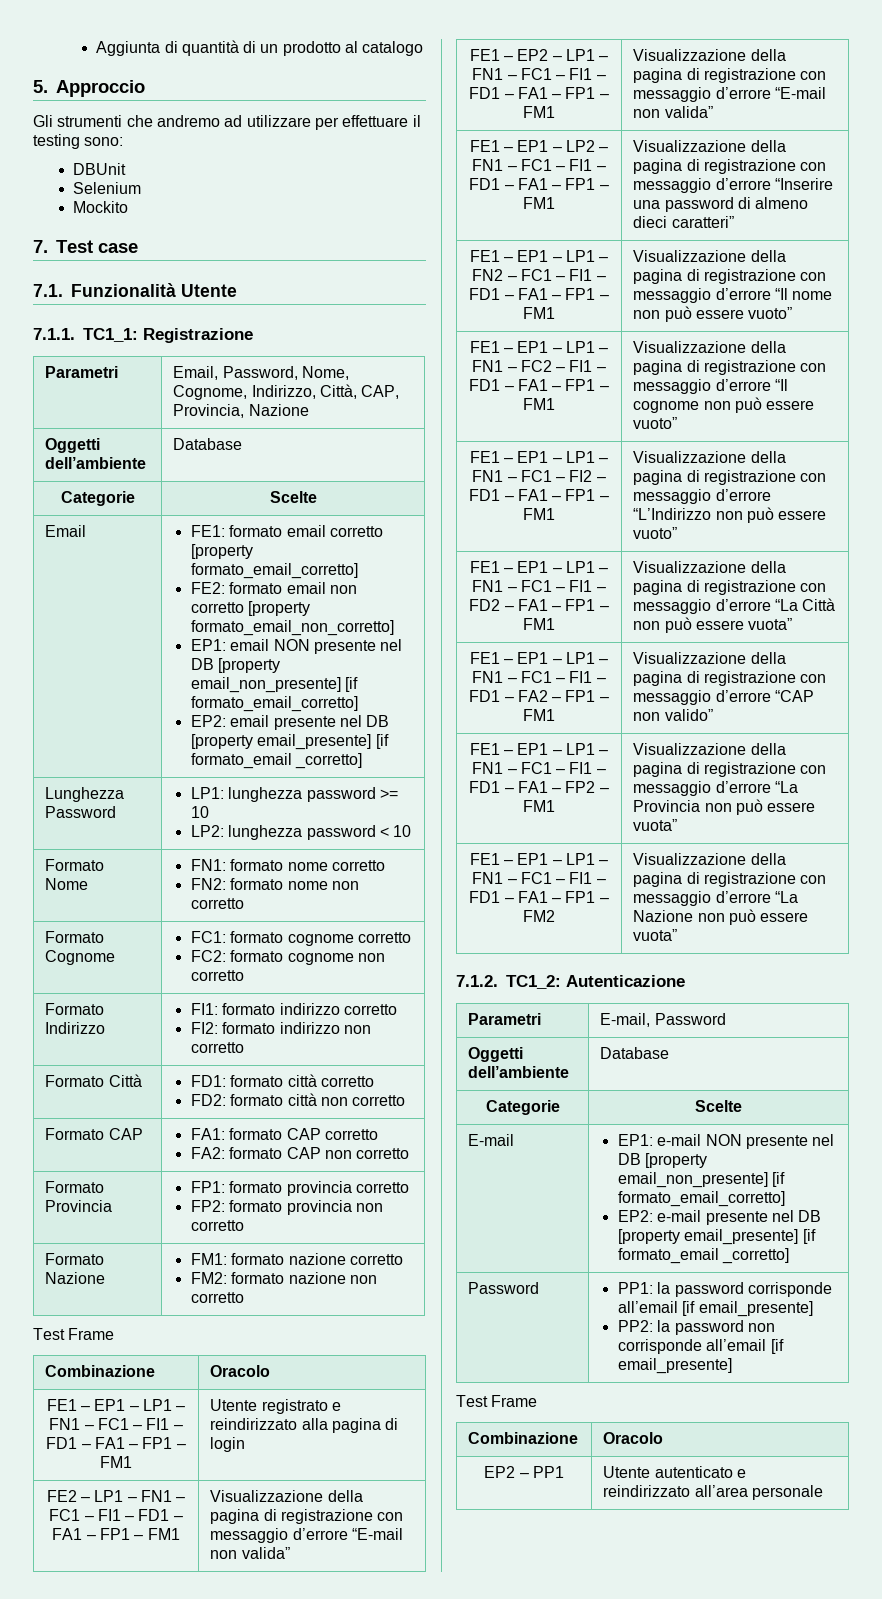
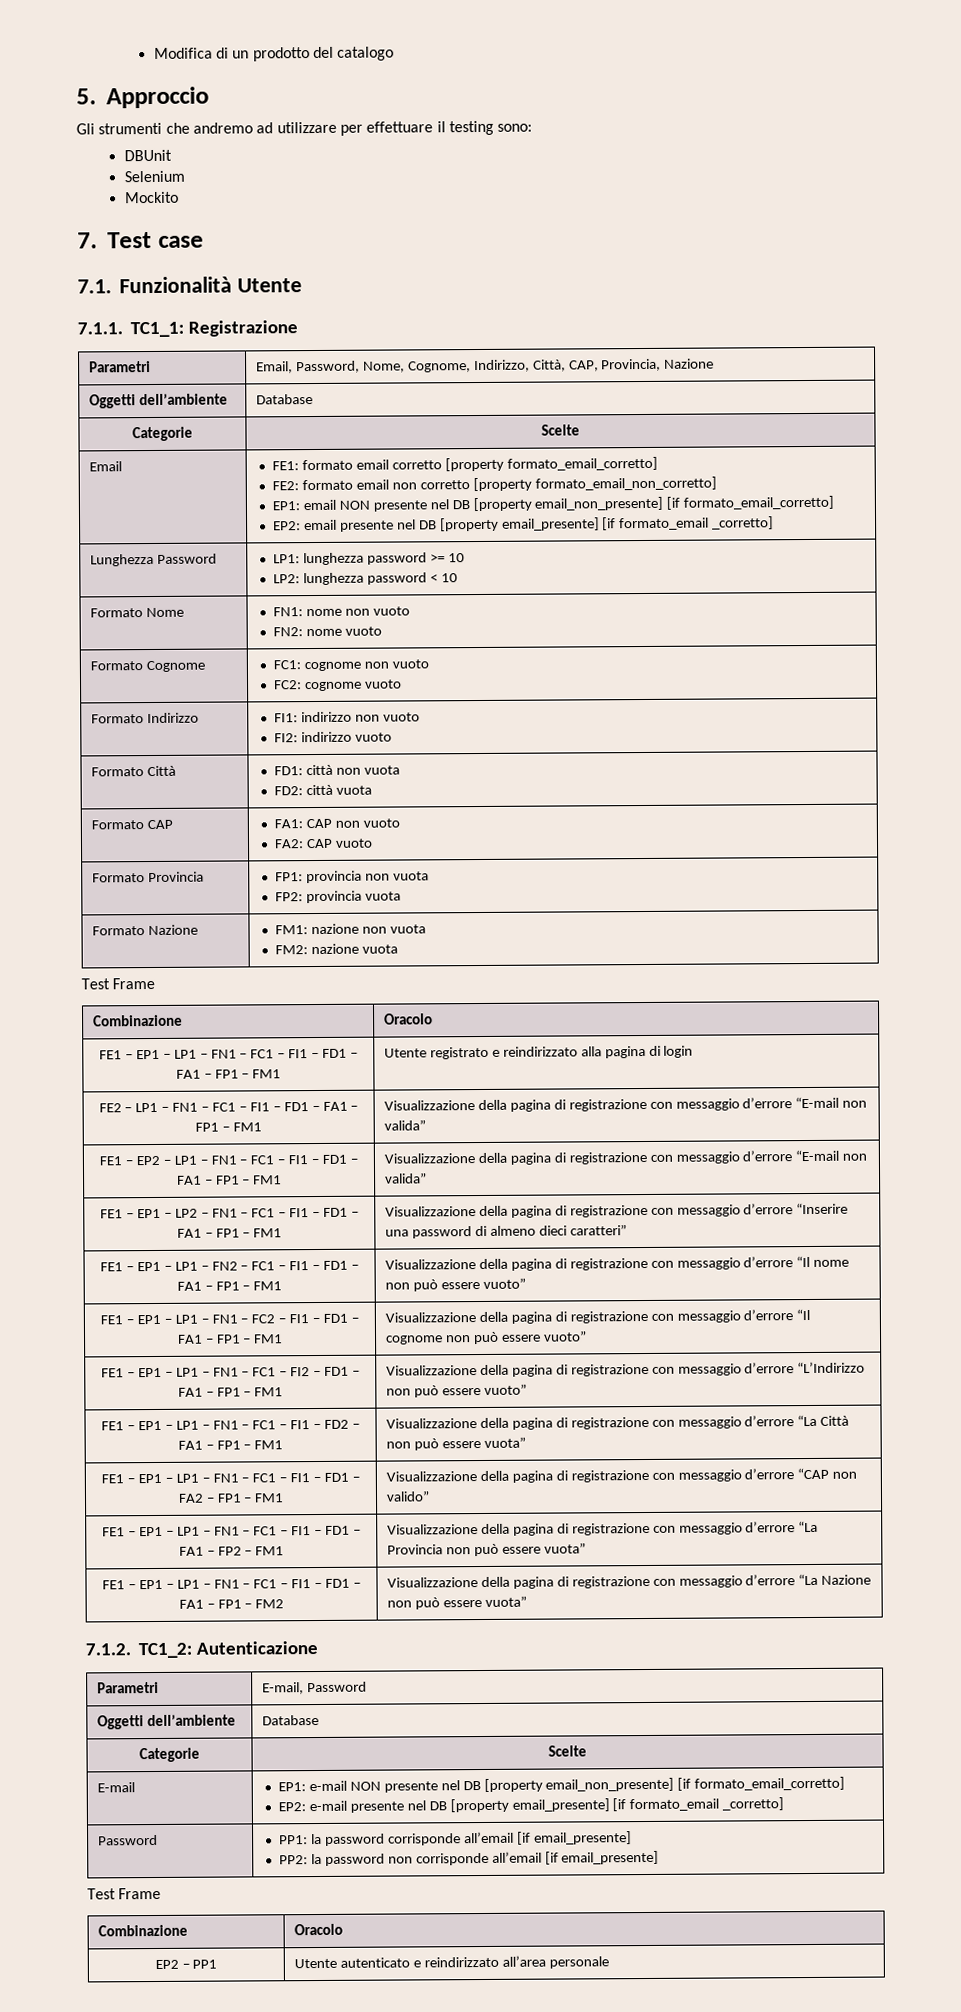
[96,40,239,56] Aggiunta di quantità -> [153,47,213,59] Modifica
[345,41,359,53] al -> [312,46,334,59] del
[230,859,385,871] [190,878,359,890] [190,898,244,909] [45,931,105,943] [45,950,116,965] [190,931,411,946] [190,950,385,965] [190,970,244,981] [45,1003,105,1015] [45,1022,106,1034] [190,1003,397,1015] [190,1022,371,1034] [190,1042,244,1053] [45,1074,142,1087] [190,1074,374,1087] [190,1093,406,1106] [45,1128,143,1140] [190,1128,378,1140] [190,1147,410,1159] [45,1181,105,1193] [45,1200,113,1212] [190,1181,409,1196] [190,1200,383,1215] [190,1220,244,1231] [45,1253,105,1265] [45,1272,106,1284] [190,1253,403,1265] [190,1272,377,1284] [190,1292,244,1303] formato nome corretto // FN2: formato nome non corretto // Formato Cognome | FC1: formato cognome corretto // FC2: formato cognome non corretto // Formato Indirizzo | FI1: formato indirizzo corretto // FI2: formato indirizzo non corretto // Formato Città | FD1: formato città corretto // FD2: formato città non corretto // Formato CAP | FA1: formato CAP corretto // FA2: formato CAP non corretto // Formato Provincia | FP1: formato provincia corretto // FP2: formato provincia non corretto // Formato Nazione | FM1: formato nazione corretto // FM2: formato nazione non corretto -> [305,606,410,617] [273,626,382,637] [90,660,205,673] [273,659,429,672] [274,679,402,692] [91,712,199,724] [274,711,420,723] [274,731,392,743] [91,765,176,777] [274,764,400,776] [274,784,372,796] [91,819,173,830] [274,818,400,829] [274,838,373,849] [92,871,204,883] [275,870,429,884] [275,890,401,904] [92,924,198,936] [275,923,426,935] [275,943,398,955] nome non vuoto // FN2: nome vuoto // Formato Cognome | FC1: cognome non vuoto // FC2: cognome vuoto // Formato Indirizzo | FI1: indirizzo non vuoto // FI2: indirizzo vuoto // Formato Città | FD1: città non vuota // FD2: città vuota // Formato CAP | FA1: CAP non vuoto // FA2: CAP vuoto // Formato Provincia | FP1: provincia non vuota // FP2: provincia vuota // Formato Nazione | FM1: nazione non vuota // FM2: nazione vuota

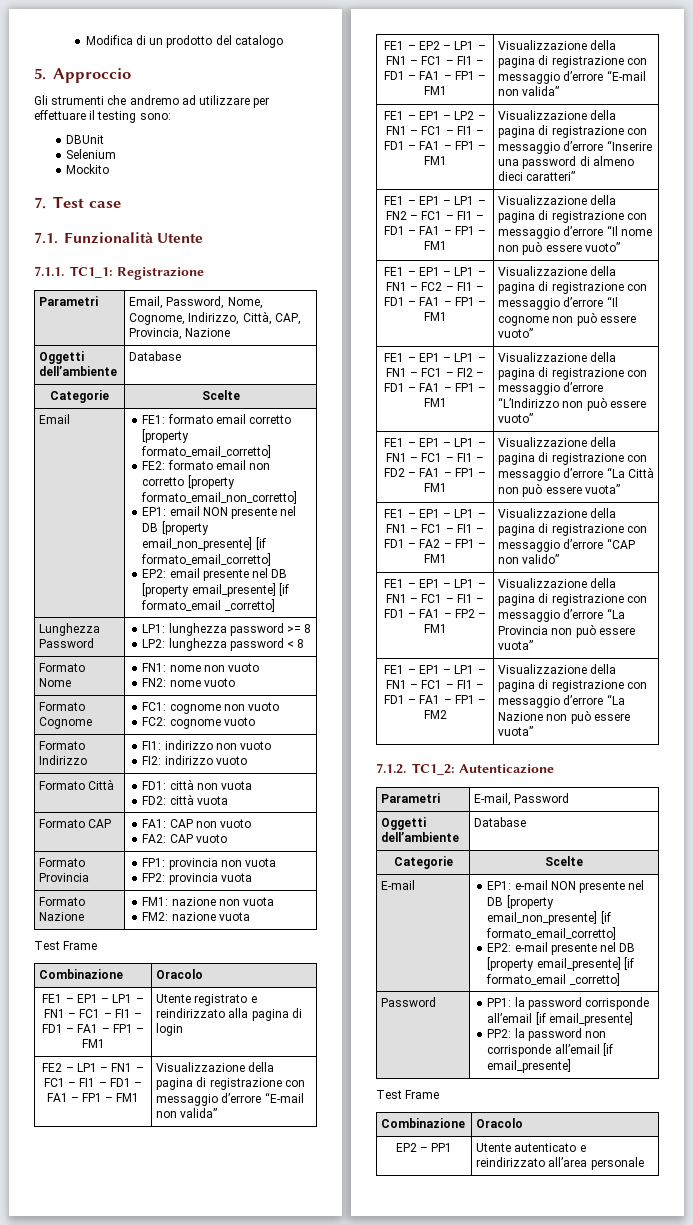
[447,553,465,563] 10 -> [304,624,312,633] 8
[440,573,458,583] 10 -> [297,639,305,648] 8

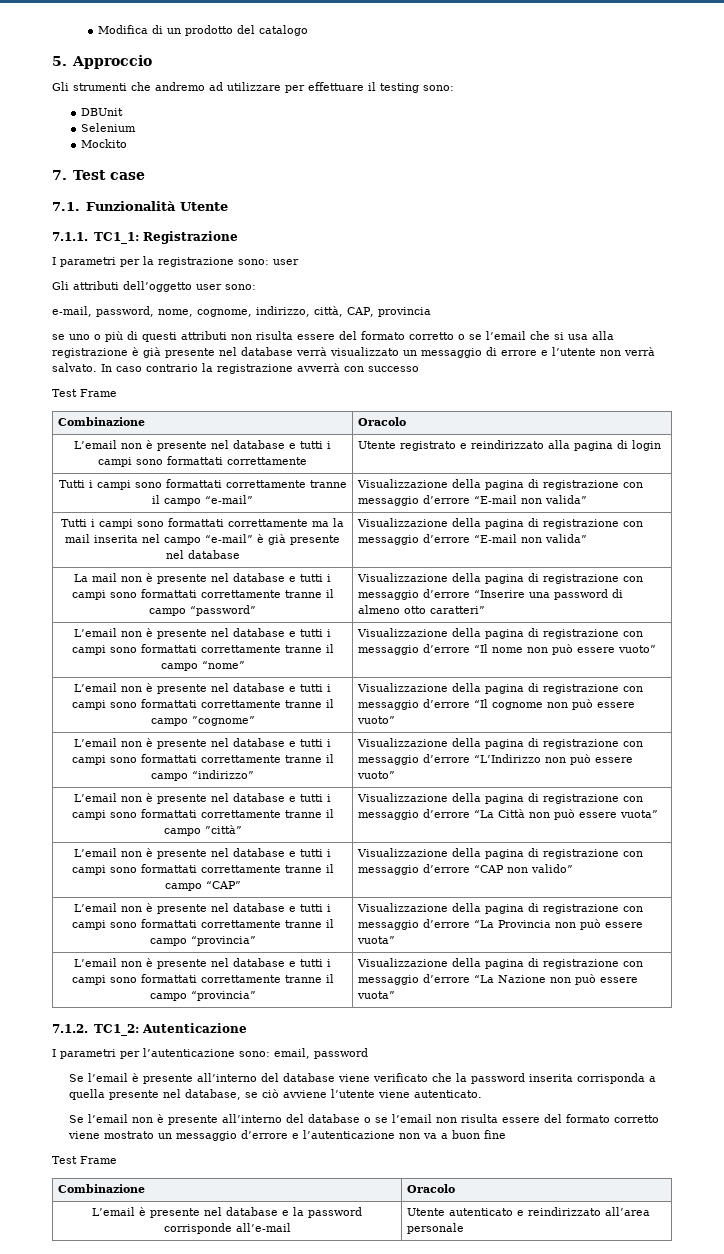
[39,296,99,306] [129,296,263,309] [129,311,301,325] [129,328,231,340] [39,351,85,364] [39,366,118,376] [129,351,182,361] [50,390,109,403] [201,390,240,400] [39,414,71,424] [142,414,292,424] [142,429,190,443] [141,445,272,458] [142,460,271,470] [142,475,235,489] [141,491,298,504] [142,506,297,519] [142,521,209,535] [142,537,266,551] [141,553,272,566] [142,568,288,581] [142,583,289,597] [141,599,275,612] [39,623,101,636] [39,638,95,648] [142,623,312,636] [142,638,305,651] [39,663,86,672] [39,678,72,687] [142,663,260,672] [142,678,235,687] [39,702,86,711] [39,717,93,729] [142,702,280,714] [142,717,255,729] [39,741,86,750] [39,755,88,765] [142,740,272,750] [142,755,247,765] [39,779,115,790] [142,779,253,790] [142,794,228,805] [39,819,112,828] [142,819,252,828] [142,834,227,843] [39,858,86,867] [39,873,90,882] [142,858,277,870] [142,873,252,885] [39,897,86,906] [39,912,85,921] [142,897,275,906] [142,912,250,921] [34,941,98,950] [39,969,124,979] [156,969,204,979] [42,994,144,1003] [43,1009,143,1018] [41,1024,145,1033] [81,1039,105,1048] // Parametri | Email, Password, Nome, Cognome, Indirizzo, Città, CAP, Provincia, Nazione // Oggetti dell’ambiente | Database // Categorie | Scelte // Email | FE1: formato email corretto [property formato_email_corretto] // FE2: formato email non corretto [property formato_email_non_corretto] // EP1: email NON presente nel DB [property email_non_presente] [if formato_email_corretto] // EP2: email presente nel DB [property email_presente] [if formato_email _corretto] // Lunghezza Password | LP1: lunghezza password >= 8 // LP2: lunghezza password < 8 // Formato Nome | FN1: nome non vuoto // FN2: nome vuoto // Formato Cognome | FC1: cognome non vuoto // FC2: cognome vuoto // Formato Indirizzo | FI1: indirizzo non vuoto // FI2: indirizzo vuoto // Formato Città | FD1: città non vuota // FD2: città vuota // Formato CAP | FA1: CAP non vuoto // FA2: CAP vuoto // Formato Provincia | FP1: provincia non vuota // FP2: provincia vuota // Formato Nazione | FM1: nazione non vuota // FM2: nazione vuota // Test Frame // Combinazione | Oracolo // FE1 – EP1 – LP1 – FN1 – FC1 – FI1 – FD1 – FA1 – FP1 – FM1 -> [52,256,299,267] [52,281,256,292] [52,306,431,317] [52,331,614,342] [52,347,655,358] [52,363,419,374] [52,389,117,397] [58,417,146,426] [358,417,407,426] [74,440,331,451] [98,456,307,467] // I parametri per la registrazione sono: user // Gli attributi dell’oggetto user sono: // e-mail, password, nome, cognome, indirizzo, città, CAP, provincia // se uno o più di questi attributi non risulta essere del formato corretto o se l’email che si usa alla registrazione è già presente nel database verrà visualizzato un messaggio di errore e l’utente non verrà salvato. In caso contrario la registrazione avverrà con successo // Test Frame // Combinazione | Oracolo // L’email non è presente nel database e tutti i campi sono formattati correttamente
[42,1063,144,1072] [43,1078,143,1087] [46,1093,140,1102] FE2 – LP1 – FN1 – FC1 – FI1 – FD1 – FA1 – FP1 – FM1 -> [58,479,347,490] [152,495,253,506] Tutti i campi sono formattati correttamente tranne il campo “e-mail”
[384,41,486,50] [385,56,485,65] [383,71,487,80] [423,86,447,95] FE1 – EP2 – LP1 – FN1 – FC1 – FI1 – FD1 – FA1 – FP1 – FM1 -> [60,518,344,529] [65,534,340,545] [165,550,240,559] Tutti i campi sono formattati correttamente ma la mail inserita nel campo “e-mail” è già presente nel database
[384,111,486,120] [385,126,485,135] [383,141,487,150] [423,156,447,165] FE1 – EP1 – LP2 – FN1 – FC1 – FI1 – FD1 – FA1 – FP1 – FM1 -> [74,573,331,584] [71,589,334,600] [149,605,256,616] La mail non è presente nel database e tutti i campi sono formattati correttamente tranne il campo “password”
[498,171,524,181] dieci -> [404,606,427,614] otto
[384,196,486,205] [385,211,485,220] [383,226,487,235] [423,241,447,250] FE1 – EP1 – LP1 – FN2 – FC1 – FI1 – FD1 – FA1 – FP1 – FM1 -> [74,628,331,639] [71,644,334,655] [160,661,245,671] L’email non è presente nel database e tutti i campi sono formattati correttamente tranne il campo “nome”
[384,267,486,276] [385,282,485,291] [383,297,487,306] [423,312,447,321] FE1 – EP1 – LP1 – FN1 – FC2 – FI1 – FD1 – FA1 – FP1 – FM1 -> [74,683,331,694] [71,699,334,710] [150,716,255,726] L’email non è presente nel database e tutti i campi sono formattati correttamente tranne il campo ”cognome”
[384,353,486,362] [385,368,485,377] [383,383,487,392] [423,398,447,407] FE1 – EP1 – LP1 – FN1 – FC1 – FI2 – FD1 – FA1 – FP1 – FM1 -> [74,738,331,749] [71,754,334,765] [151,770,254,781] L’email non è presente nel database e tutti i campi sono formattati correttamente tranne il campo “indirizzo”
[384,438,486,447] [385,453,485,462] [383,468,487,477] [423,483,447,492] FE1 – EP1 – LP1 – FN1 – FC1 – FI1 – FD2 – FA1 – FP1 – FM1 -> [74,793,331,804] [71,809,334,820] [163,825,242,836] L’email non è presente nel database e tutti i campi sono formattati correttamente tranne il campo ”città”
[384,509,486,518] [385,524,485,533] [383,539,487,548] [423,554,447,563] FE1 – EP1 – LP1 – FN1 – FC1 – FI1 – FD1 – FA2 – FP1 – FM1 -> [74,848,331,859] [71,864,334,875] [164,881,241,891] L’email non è presente nel database e tutti i campi sono formattati correttamente tranne il campo “CAP”
[384,579,486,588] [385,594,485,603] [383,609,487,618] [423,624,447,633] FE1 – EP1 – LP1 – FN1 – FC1 – FI1 – FD1 – FA1 – FP2 – FM1 -> [74,903,331,914] [71,919,334,930] [149,936,256,946] L’email non è presente nel database e tutti i campi sono formattati correttamente tranne il campo “provincia”
[384,665,486,674] [385,680,485,689] [383,695,487,704] [423,710,447,719] FE1 – EP1 – LP1 – FN1 – FC1 – FI1 – FD1 – FA1 – FP1 – FM2 -> [74,958,331,969] [71,974,334,985] [149,991,256,1001] L’email non è presente nel database e tutti i campi sono formattati correttamente tranne il campo “provincia”
[381,793,441,803] [474,793,570,806] [381,817,427,830] [381,832,460,842] [474,817,527,827] [393,856,453,869] [545,856,583,866] [381,880,416,890] [487,880,645,893] [487,895,554,909] [487,911,611,925] [486,927,617,940] [487,942,636,955] [487,957,634,971] [486,973,620,986] [381,997,437,1007] [487,997,650,1010] [487,1012,633,1026] [487,1028,607,1041] [487,1043,613,1057] [487,1059,572,1073] [376,1090,440,1099] [381,1118,466,1128] [476,1118,524,1128] [395,1143,453,1152] // Parametri | E-mail, Password // Oggetti dell’ambiente | Database // Categorie | Scelte // E-mail | EP1: e-mail NON presente nel DB [property email_non_presente] [if formato_email_corretto] // EP2: e-mail presente nel DB [property email_presente] [if formato_email _corretto] // Password | PP1: la password corrisponde all’email [if email_presente] // PP2: la password non corrisponde all’email [if email_presente] // Test Frame // Combinazione | Oracolo // EP2 – PP1 -> [52,1048,368,1059] [69,1073,657,1084] [69,1089,483,1100] [69,1114,660,1125] [68,1130,507,1141] [52,1156,117,1164] [58,1184,146,1193] [407,1184,456,1193] [92,1207,362,1218] [163,1223,291,1234] // I parametri per l’autenticazione sono: email, password // Se l’email è presente all’interno del database viene verificato che la password inserita corrisponda a quella presente nel database, se ciò avviene l’utente viene autenticato. // Se l’email non è presente all’interno del database o se l’email non risulta essere del formato corretto viene mostrato un messaggio d’errore e l’autenticazione non va a buon fine // Test Frame // Combinazione | Oracolo // L’email è presente nel database e la password corrisponde all’e-mail

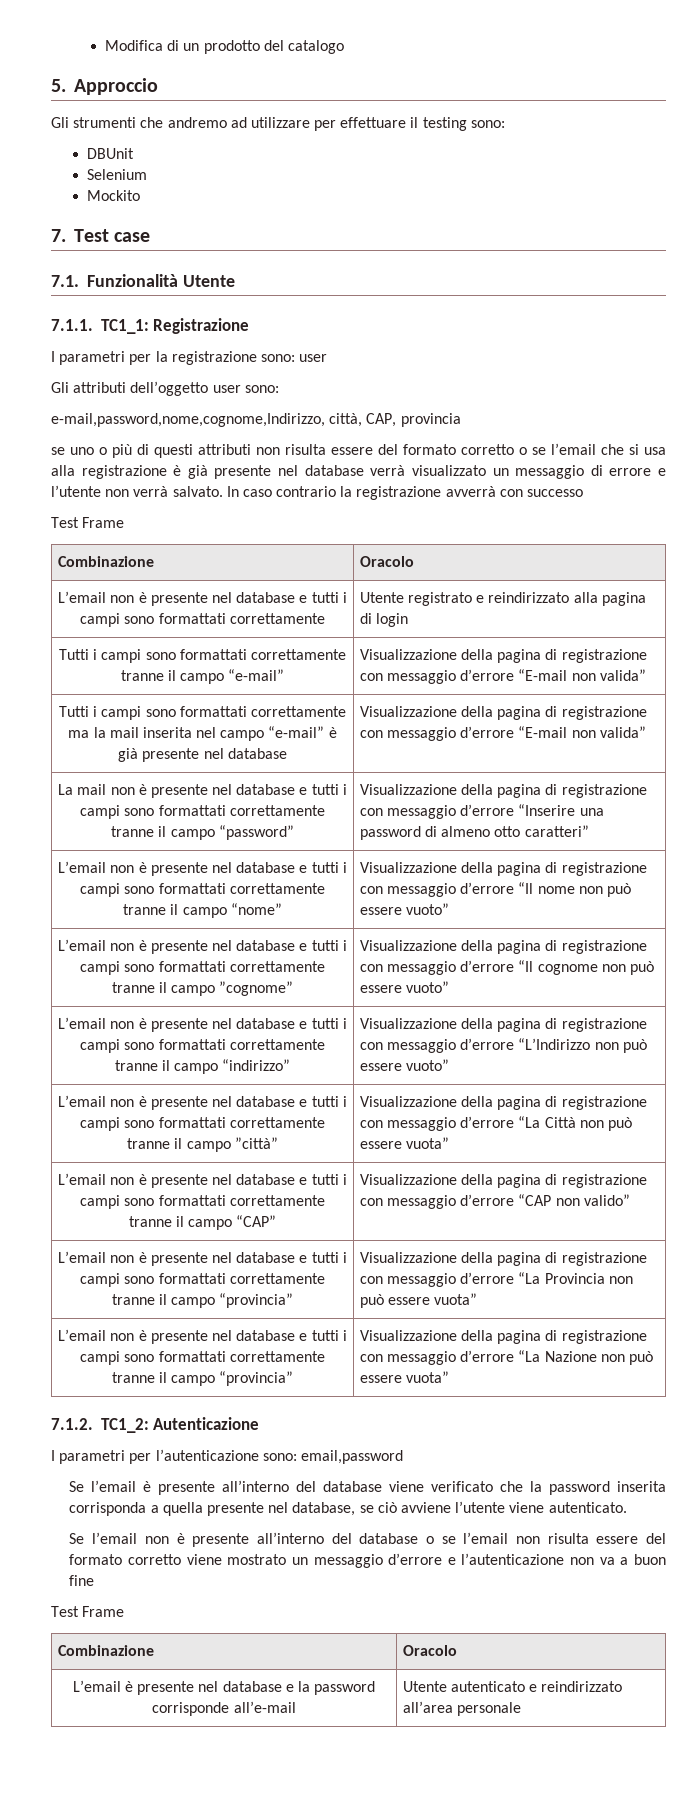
[52,306,310,317] e-mail, password, nome, cognome, indirizzo, -> [51,413,325,427] e-mail,password,nome,cognome,Indirizzo,
[274,1048,368,1059] email, password -> [300,1450,403,1464] email,password

